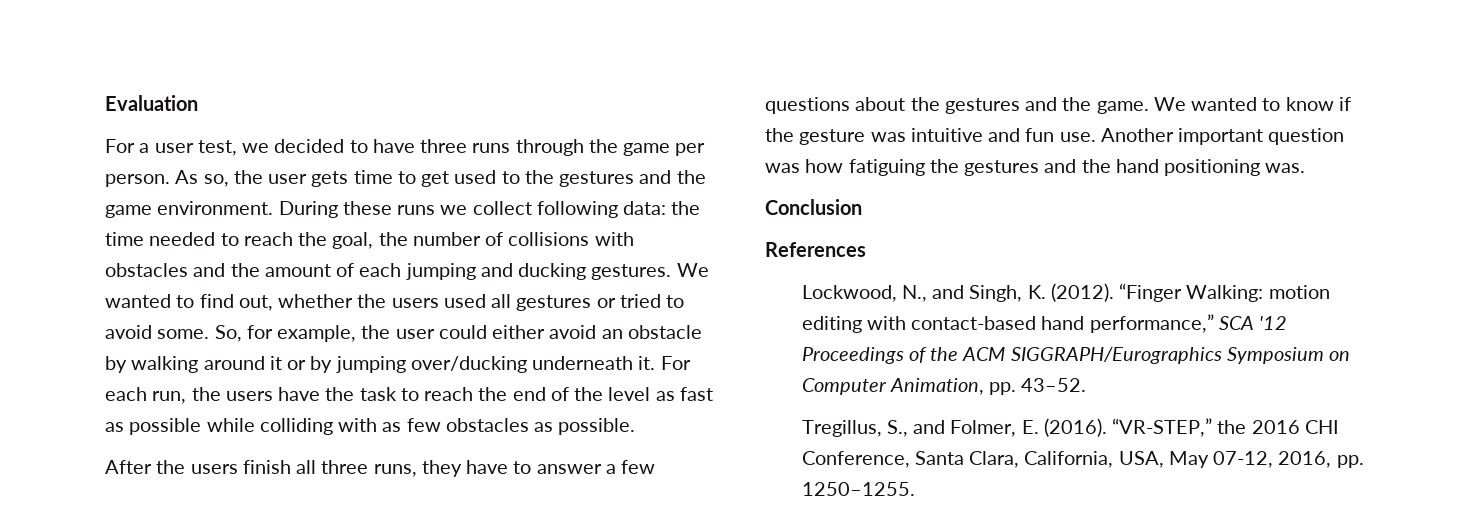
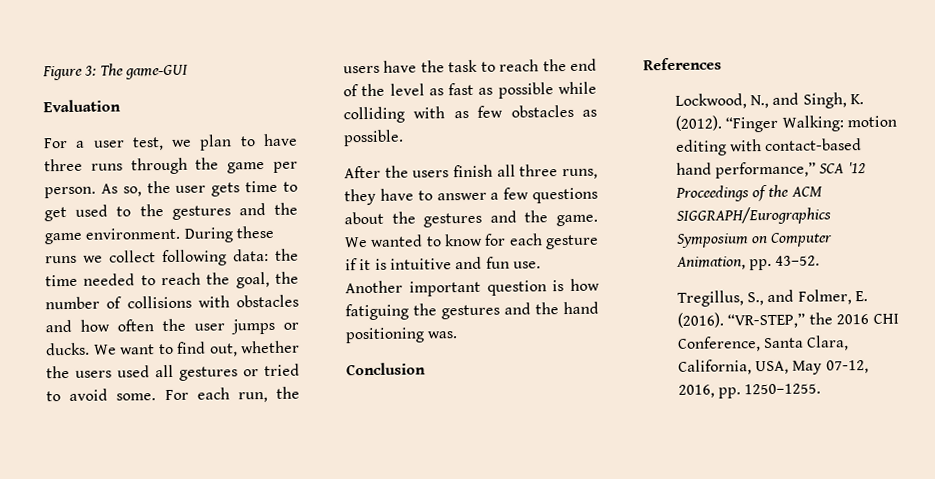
(105, 103) none -> [42,63,188,81] Figure 3: The game-GUI //
[274,139,345,153] decided -> [199,134,233,151] plan
[230,263,709,280] [105,294,171,308] the amount of each jumping and ducking gestures. We wanted -> [80,318,299,335] [46,342,155,356] how often the user jumps or ducks. We want
[214,325,702,342] [105,356,656,373] So, for example, the user could either avoid an obstacle by walking around it or by jumping over/ducking underneath it. -> (157, 397) none
[1338,97,1351,111] [765,128,906,145] if the gesture was -> [484,233,599,250] [345,258,387,271] for each gesture if it is
[765,163,800,173] was -> [552,280,565,292] is

